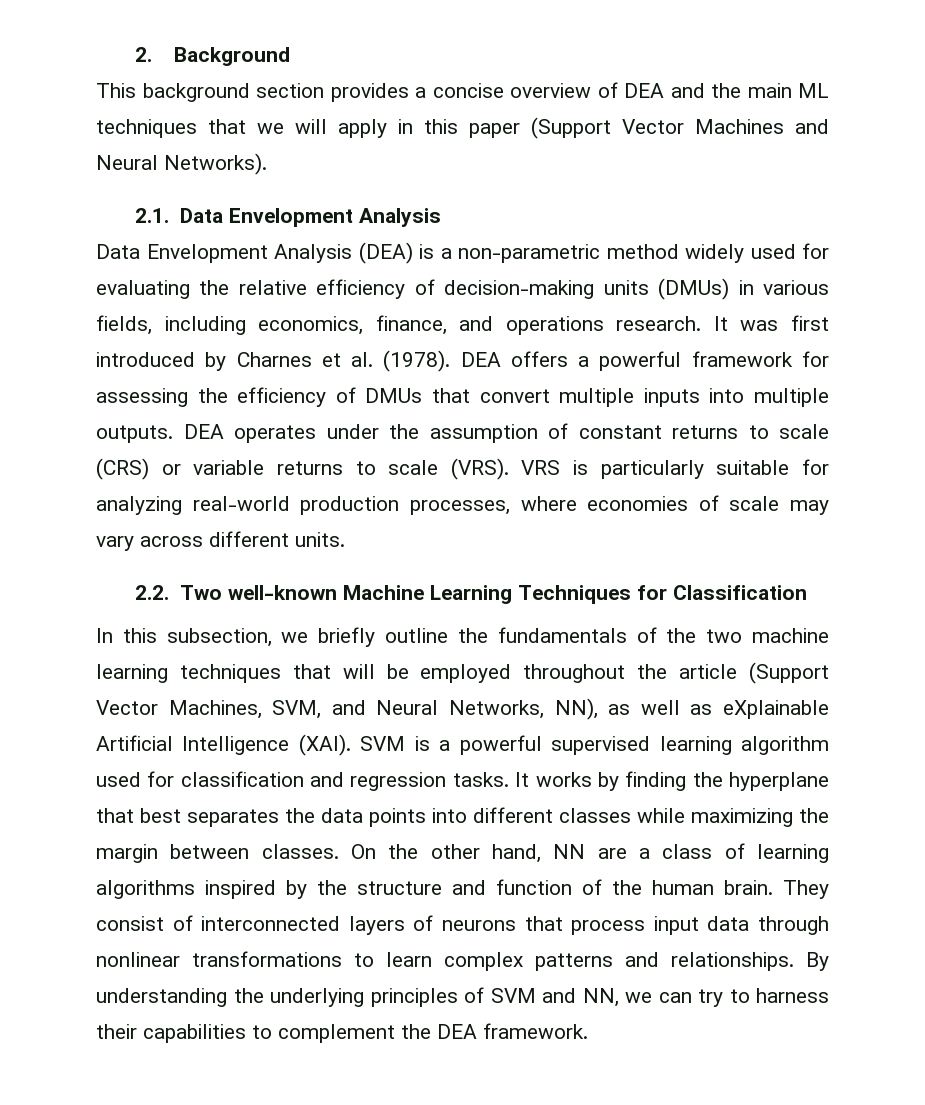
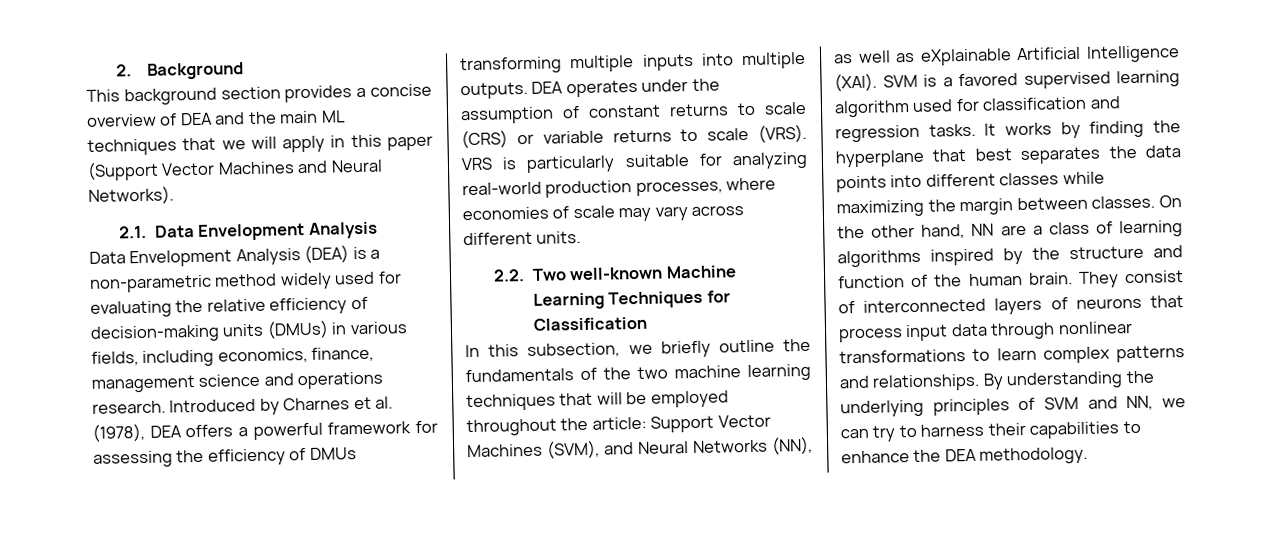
(447, 325) none -> [91,373,261,393] management science
[713,315,829,331] [96,352,195,367] It was first introduced -> [169,398,257,413] Introduced
[383,350,451,372] (1978). -> [92,423,145,442] (1978),
[432,388,550,403] that convert -> [460,56,562,75] transforming
[679,662,830,684] [96,698,598,720] article (Support Vector Machines, SVM, and Neural Networks, NN), -> [591,414,771,433] [467,436,813,459] article: Support Vector Machines (SVM), and Neural Networks (NN),
[459,735,542,755] powerful -> [958,73,1018,87] favored
[278,1024,395,1043] complement -> [841,450,910,464] enhance
[483,1023,588,1039] framework. -> [979,446,1089,465] methodology.

